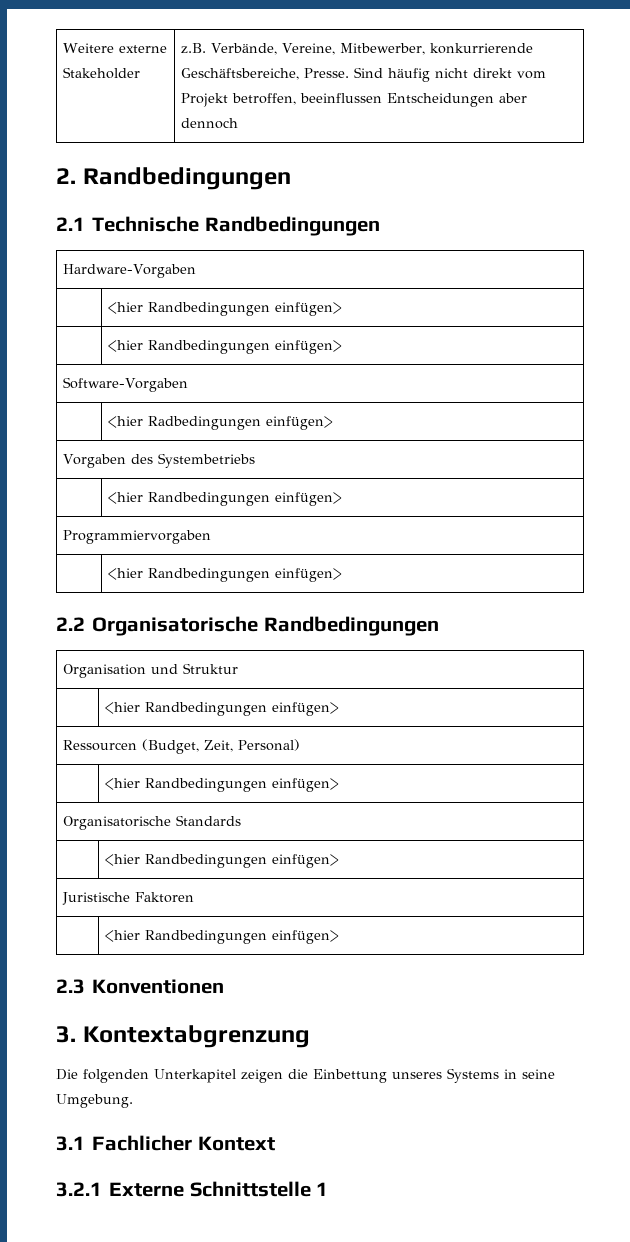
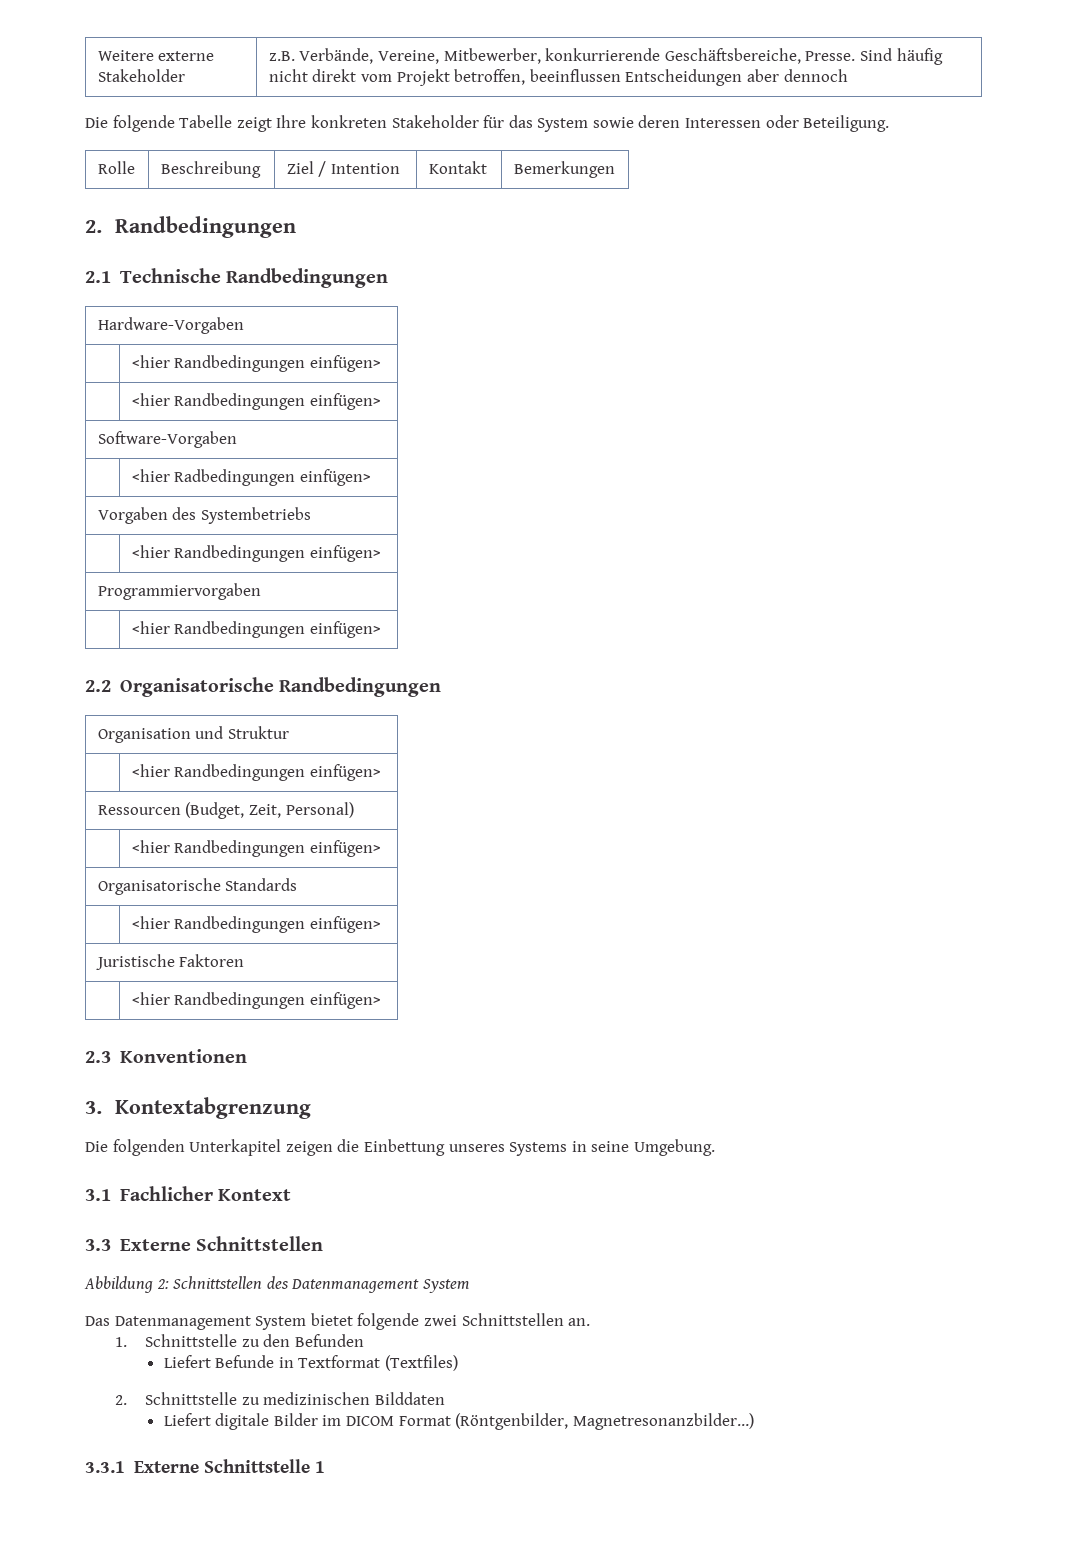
(239, 123) none -> [85,115,890,132] [97,161,135,174] [160,161,261,178] [286,161,400,177] [428,161,487,174] [513,161,615,178] // Die folgende Tabelle zeigt Ihre konkreten Stakeholder für das System sowie deren Interessen oder Beteiligung. // Rolle | Beschreibung | Ziel / Intention | Kontakt | Bemerkungen
[56,1182,102,1197] 3.2.1 -> [85,1236,323,1251] [84,1276,470,1293] [85,1313,591,1330] [114,1334,364,1347] [163,1355,459,1371] [114,1392,445,1405] [163,1413,754,1430] [85,1461,125,1473] 3.3 Externe Schnittstellen // Abbildung 2: Schnittstellen des Datenmanagement System // Das Datenmanagement System bietet folgende zwei Schnittstellen an. // 1. Schnittstelle zu den Befunden // Liefert Befunde in Textformat (Textfiles) // 2. Schnittstelle zu medizinischen Bilddaten // Liefert digitale Bilder im DICOM Format (Röntgenbilder, Magnetresonanzbilder…) // 3.3.1

